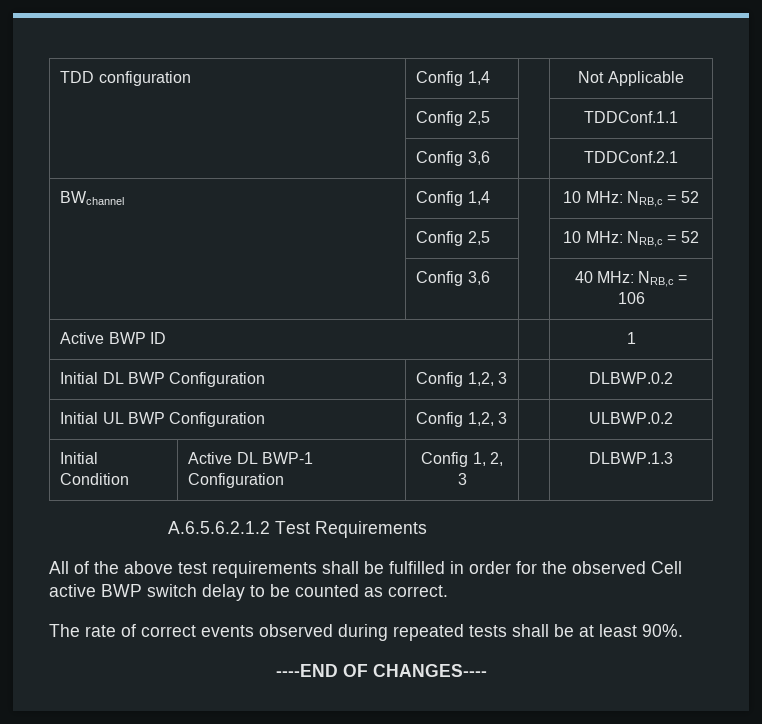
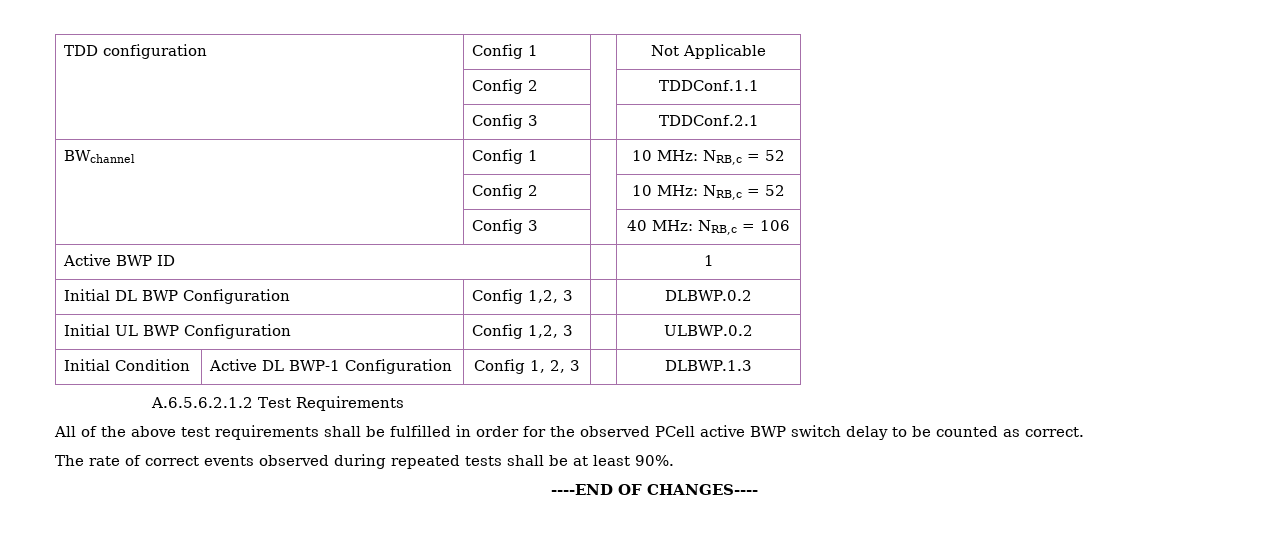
[467,71,490,85] 1,4 -> [528,45,539,56] 1
[467,111,490,125] 2,5 -> [528,80,539,91] 2
[467,151,490,165] 3,6 -> [528,115,539,126] 3
[467,191,490,205] [563,191,699,207] [416,231,490,246] [563,231,699,247] [416,271,490,286] 1,4 | | 10 MHz: NRB,c = 52 // | Config 2,5 | | 10 MHz: NRB,c = 52 // | Config 3,6 -> [528,150,539,161] [632,150,785,165] [472,184,539,199] [632,185,785,200] [472,219,539,234] 1 | | 10 MHz: NRB,c = 52 // | Config 2 | | 10 MHz: NRB,c = 52 // | Config 3
[651,561,682,574] Cell -> [655,426,695,437] PCell

